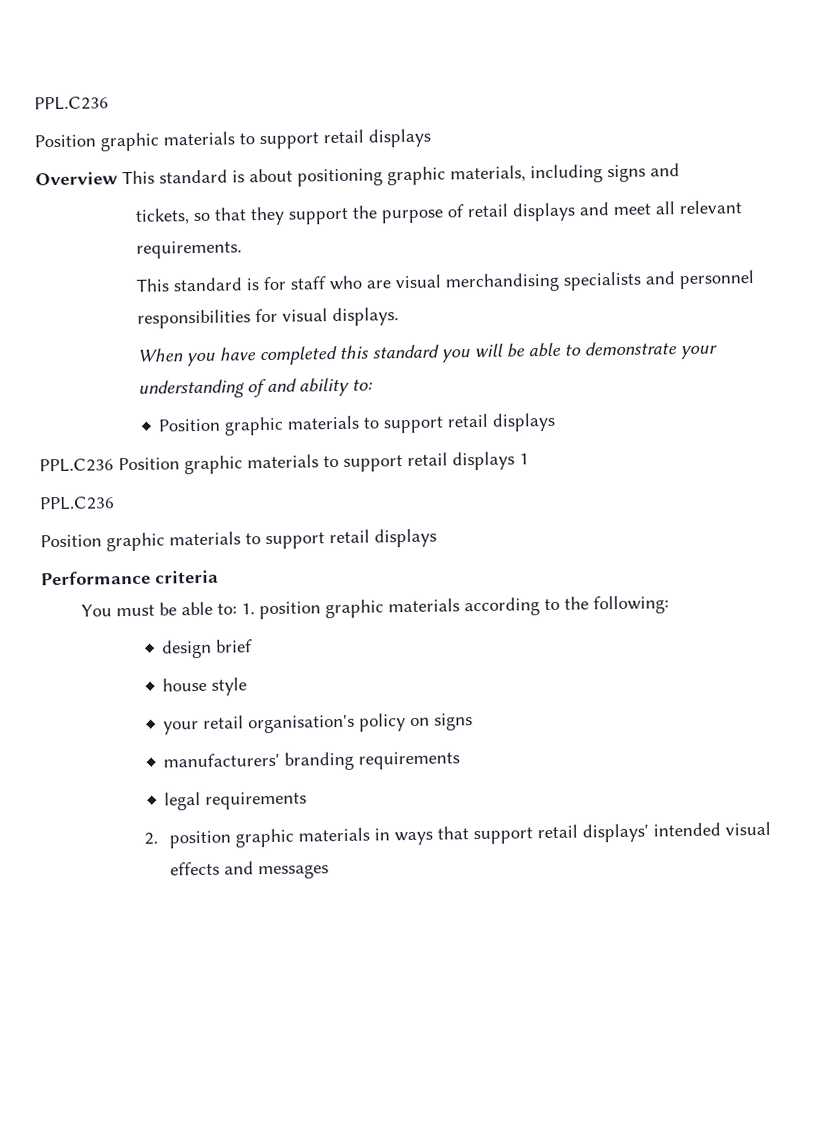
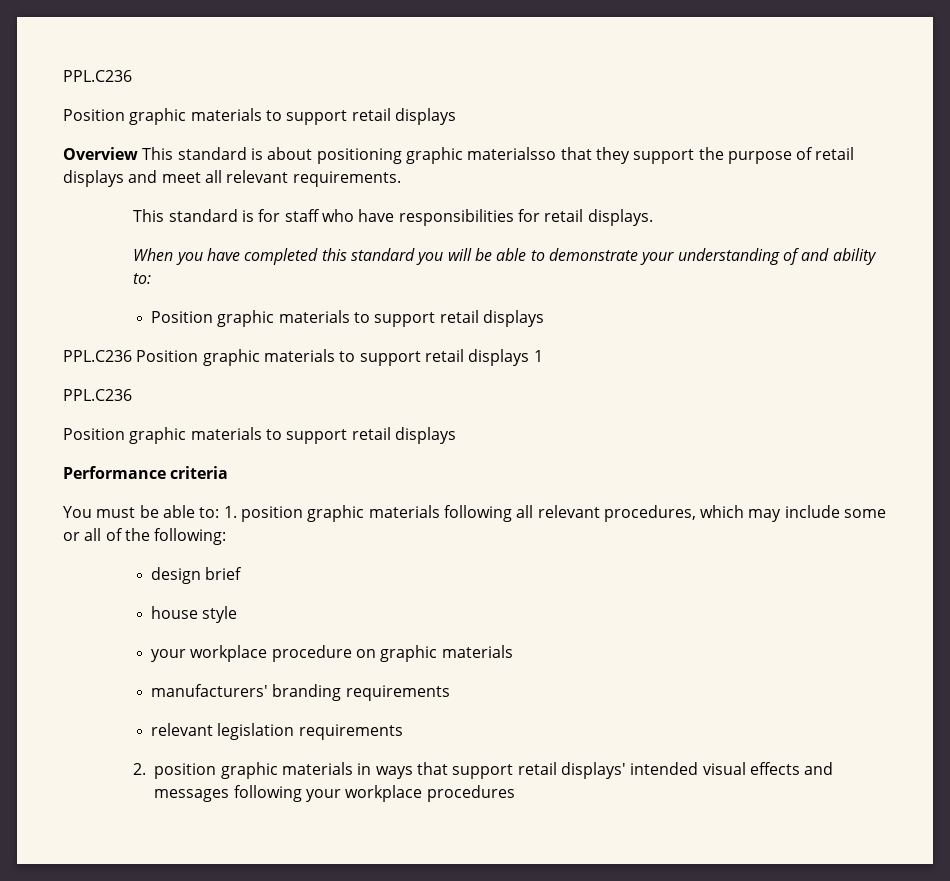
[450,163,680,184] [135,208,211,225] materials, including signs and // tickets, so -> [467,147,557,160] materialsso
[366,270,755,293] are visual merchandising specialists and personnel -> [358,209,395,222] have
[282,308,329,322] visual -> [544,209,584,222] retail
[463,597,560,617] according to -> [443,505,887,522] [63,528,123,541] following all relevant procedures, which may include some or all of
[203,713,474,734] retail organisation's policy on signs -> [190,645,513,662] workplace procedure on graphic materials
[164,791,202,811] legal -> [151,723,295,740] relevant legislation
(330, 872) none -> [233,785,515,802] following your workplace procedures

